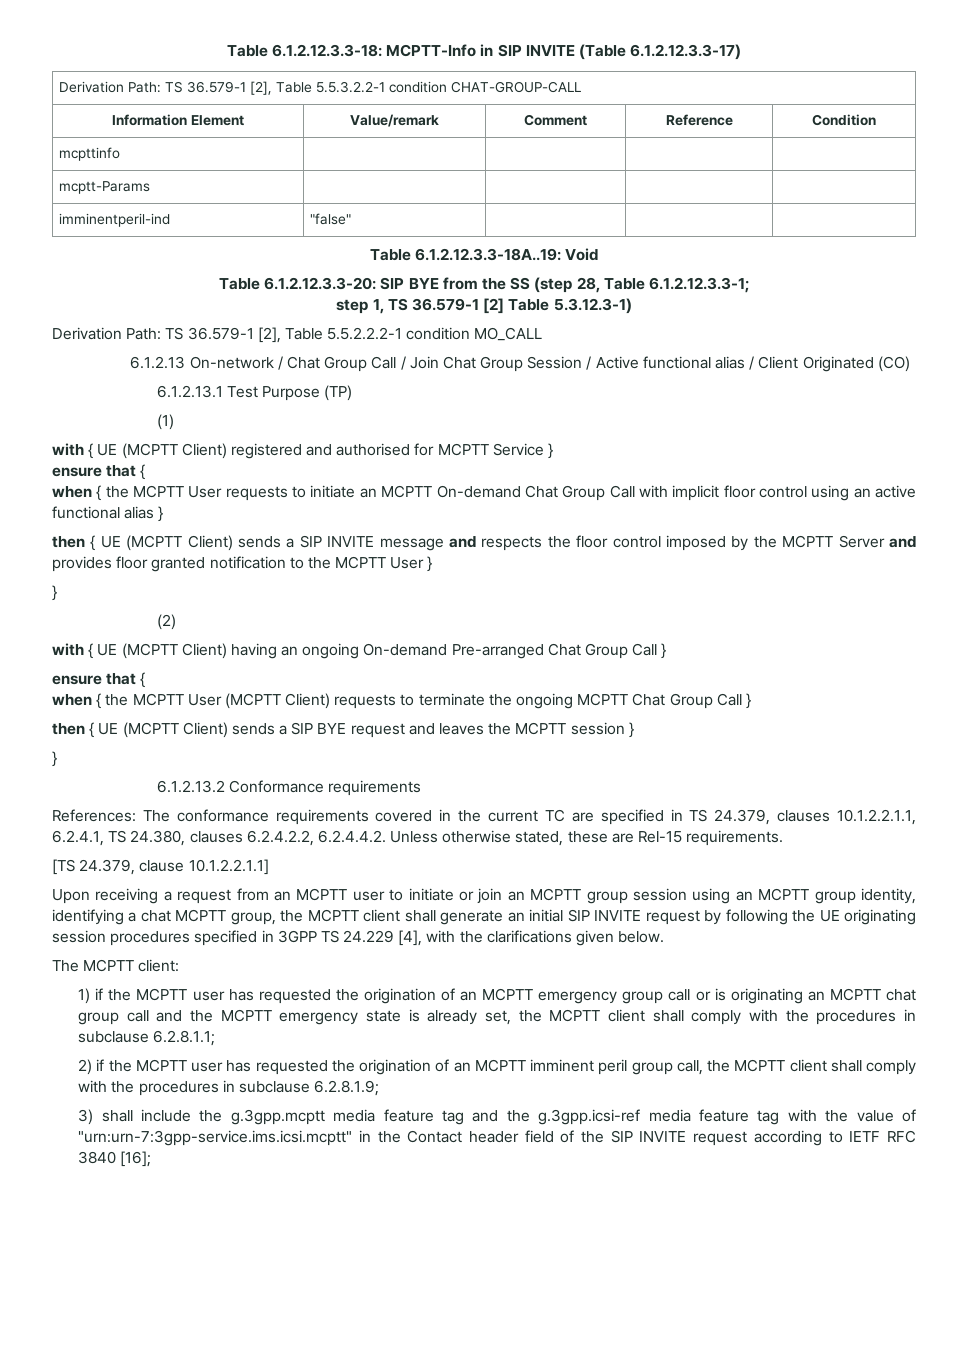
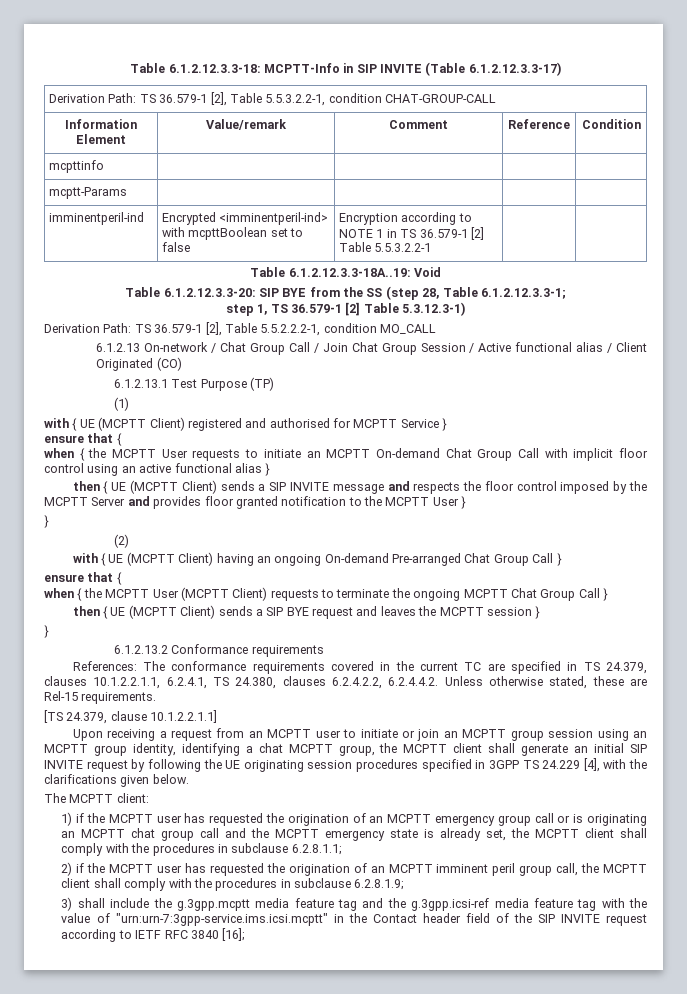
[316,81,386,93] 5.5.3.2.2-1 -> [265,94,326,106] 5.5.3.2.2-1,
[310,213,352,225] "false" | -> [162,212,329,225] [162,227,304,240] [162,242,191,252] [339,212,472,225] [339,227,484,240] [339,242,432,252] Encrypted <imminentperil-ind> with mcpttBoolean set to false | Encryption according to NOTE 1 in TS 36.579-1 [2] Table 5.5.3.2.2-1
[327,327,403,340] 5.5.2.2.2-1 -> [260,324,321,336] 5.5.2.2.2-1,

